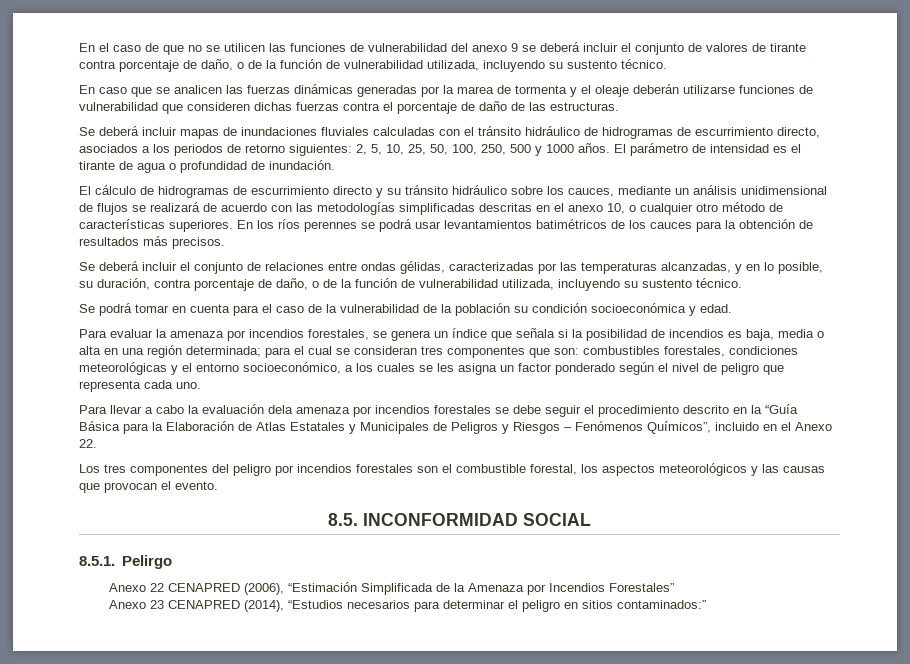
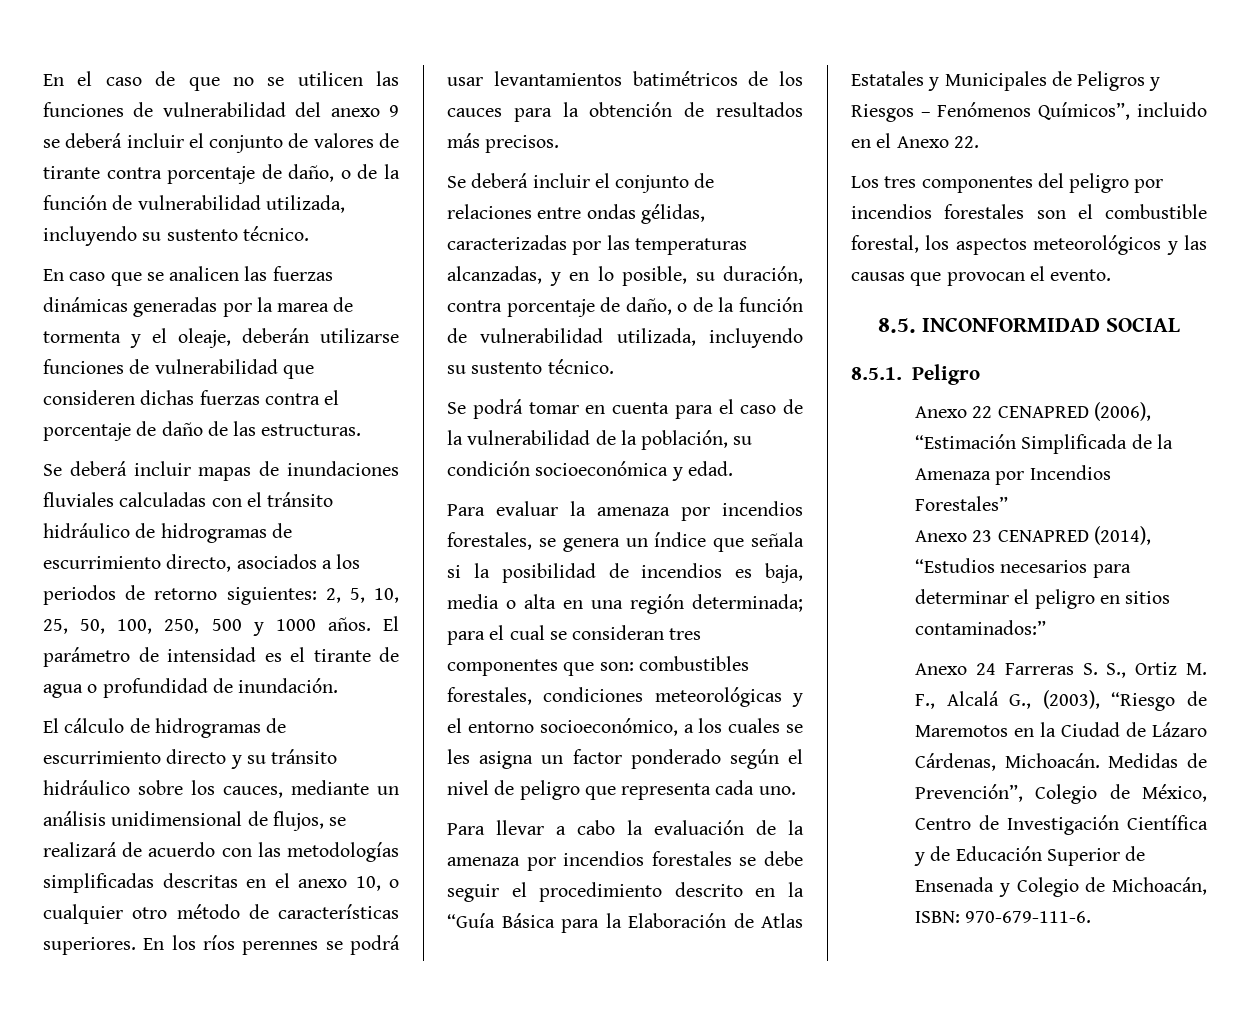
[595,85,629,97] oleaje -> [178,328,231,348] oleaje,
[97,203,128,215] flujos -> [272,811,324,831] flujos,
[455,303,510,316] población -> [641,430,729,450] población,
[268,405,293,414] dela -> [756,820,804,835] de la
[121,555,172,569] Pelirgo -> [911,364,980,385] Peligro
(707, 604) none -> [915,662,1207,678] [915,690,1207,711] [915,722,1207,737] [915,753,1207,771] [915,784,1207,804] [915,815,1208,835] [914,846,1146,866] [915,877,1207,897] [915,911,1092,923] // Anexo 24 Farreras S. S., Ortiz M. F., Alcalá G., (2003), “Riesgo de Maremotos en la Ciudad de Lázaro Cárdenas, Michoacán. Medidas de Prevención”, Colegio de México, Centro de Investigación Científica y de Educación Superior de Ensenada y Colegio de Michoacán, ISBN: 970-679-111-6.

